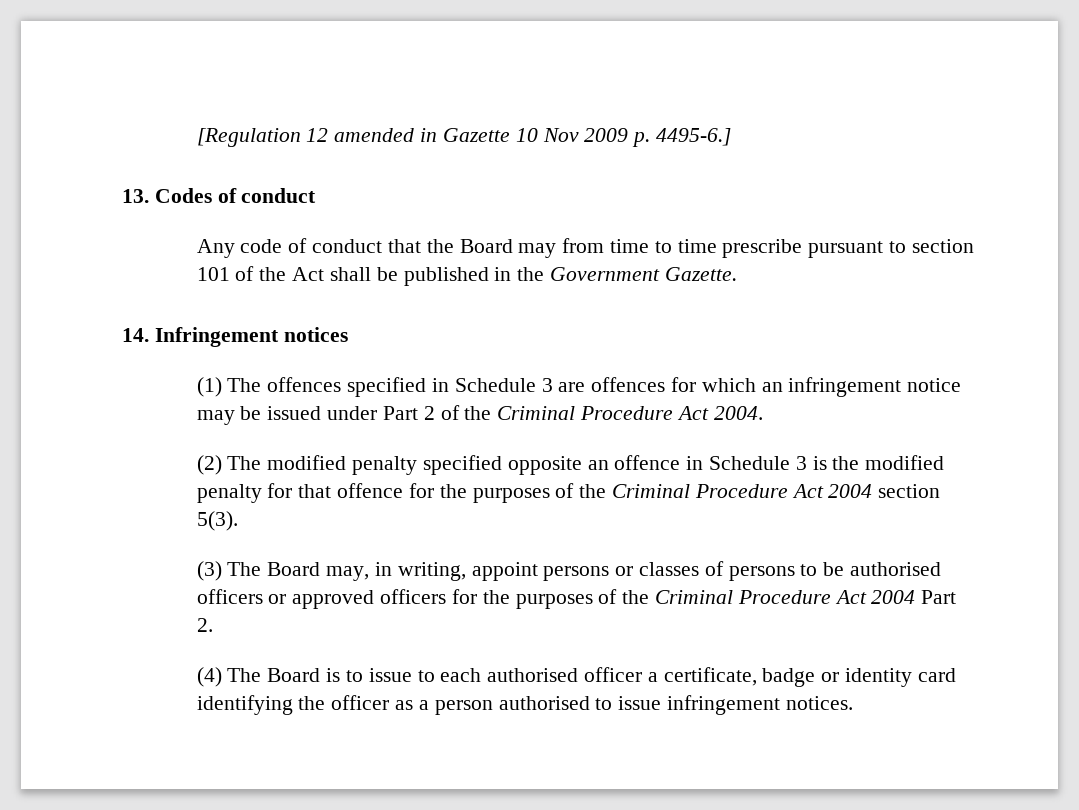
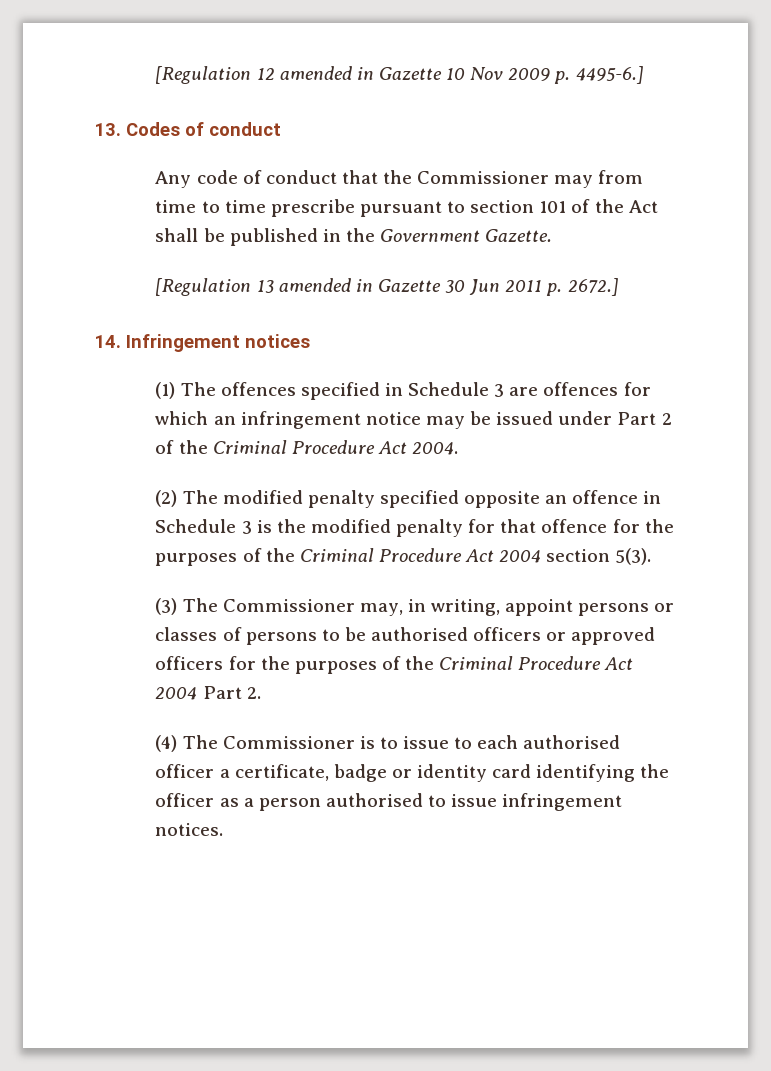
[459,239,513,253] Board -> [417,171,550,184] Commissioner
(737, 274) none -> [155,278,619,296] // [Regulation 13 amended in Gazette 30 Jun 2011 p. 2672.]
[267,562,321,576] Board -> [222,599,355,612] Commissioner
[267,668,321,682] Board -> [222,736,355,749] Commissioner

